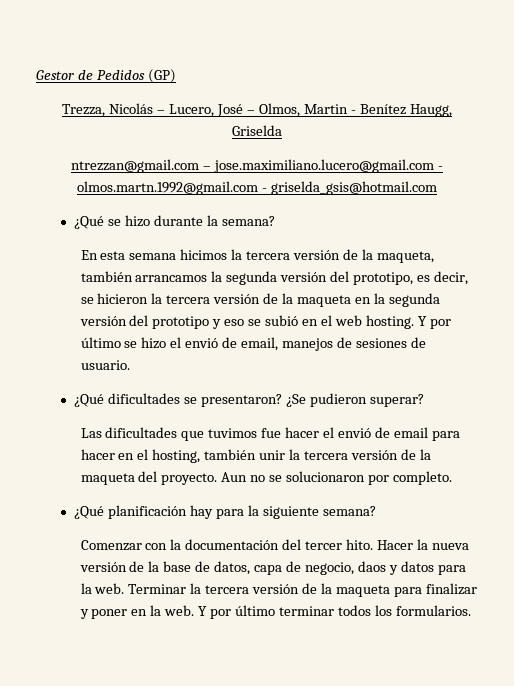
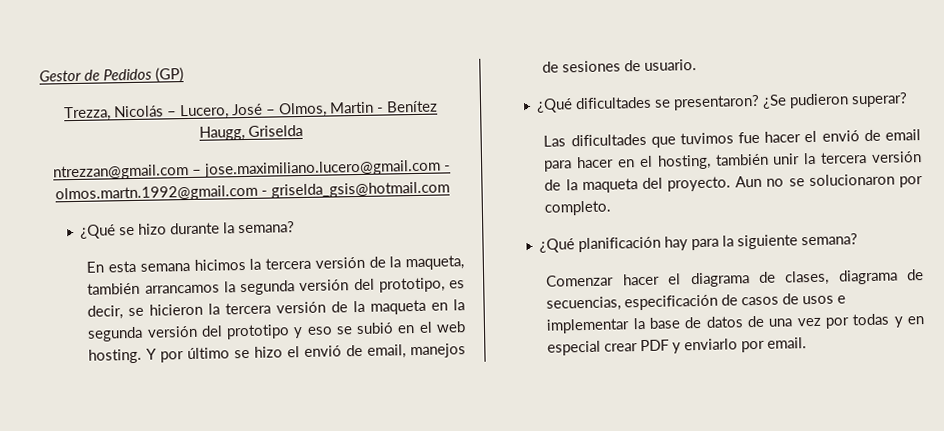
[145,539,469,550] [79,561,466,575] [80,583,477,597] [79,605,471,619] con la documentación del tercer hito. Hacer la nueva versión de la base de datos, capa de negocio, daos y datos para la web. Terminar la tercera versión de la maqueta para finalizar y poner en la web. Y por último terminar todos los formularios. -> [622,269,924,288] [546,293,847,312] [546,313,924,334] [547,337,808,356] hacer el diagrama de clases, diagrama de secuencias, especificación de casos de usos e implementar la base de datos de una vez por todas y en especial crear PDF y enviarlo por email.

